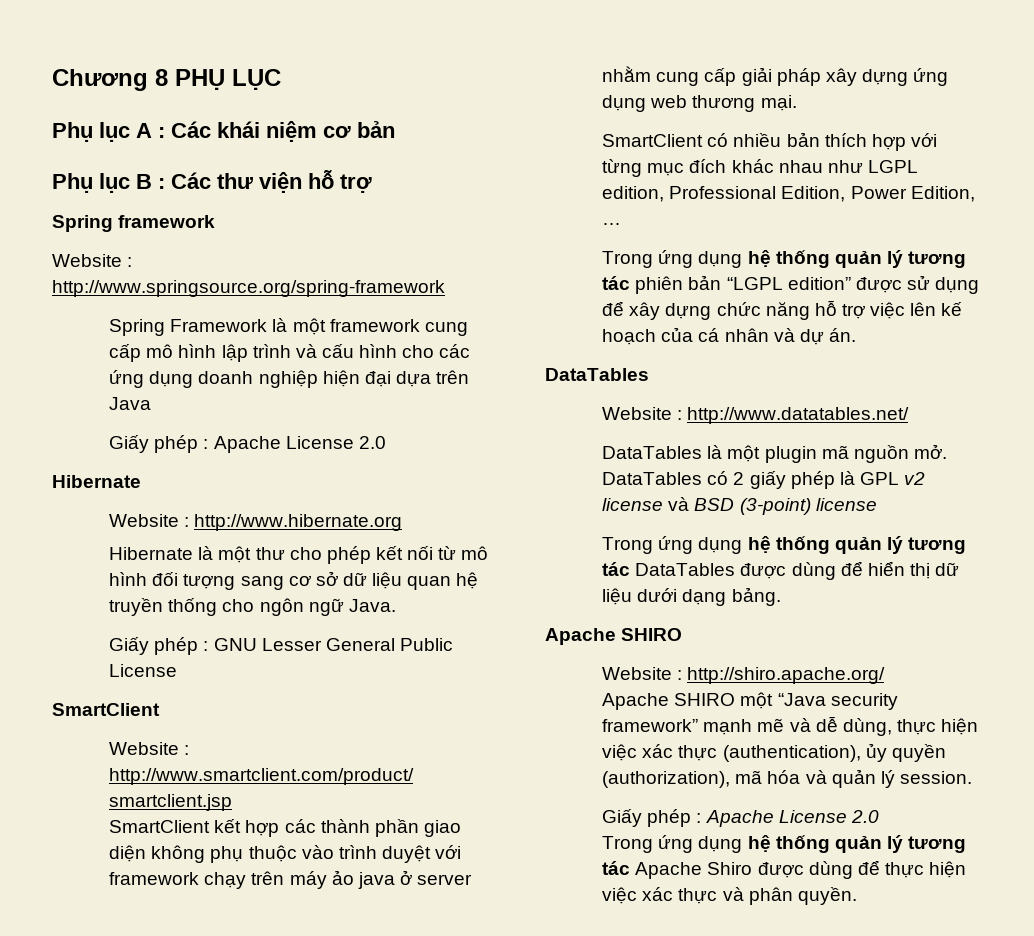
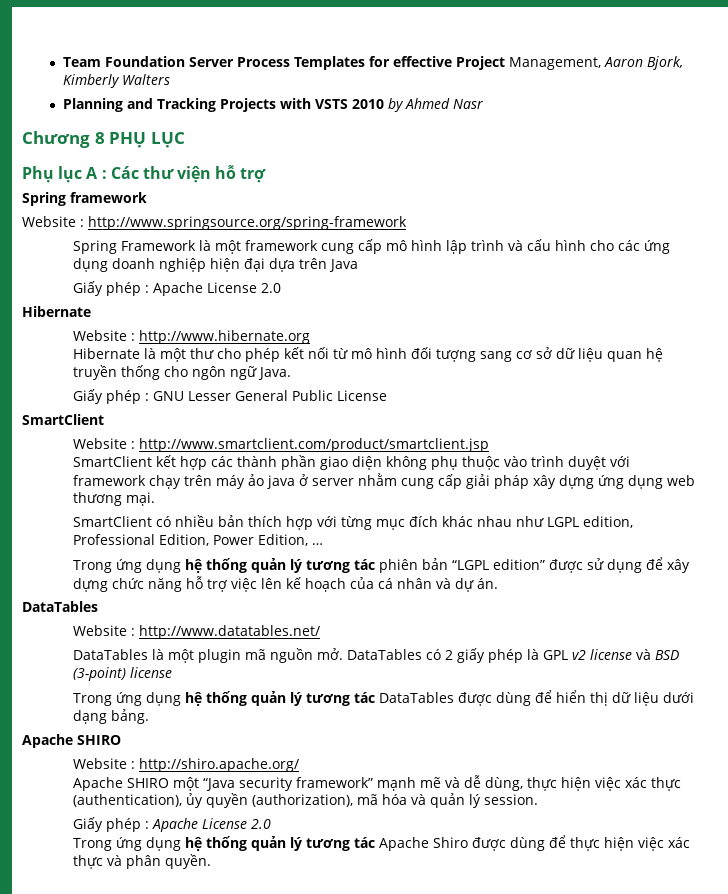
(52, 80) none -> [62,56,684,70] [62,74,170,88] [62,98,483,112] Team Foundation Server Process Templates for effective Project Management, Aaron Bjork, Kimberly Walters // Planning and Tracking Projects with VSTS 2010 by Ahmed Nasr //
[217,121,395,142] [52,172,211,193] khái niệm cơ bản // Phụ lục B : Các -> (139, 172) none

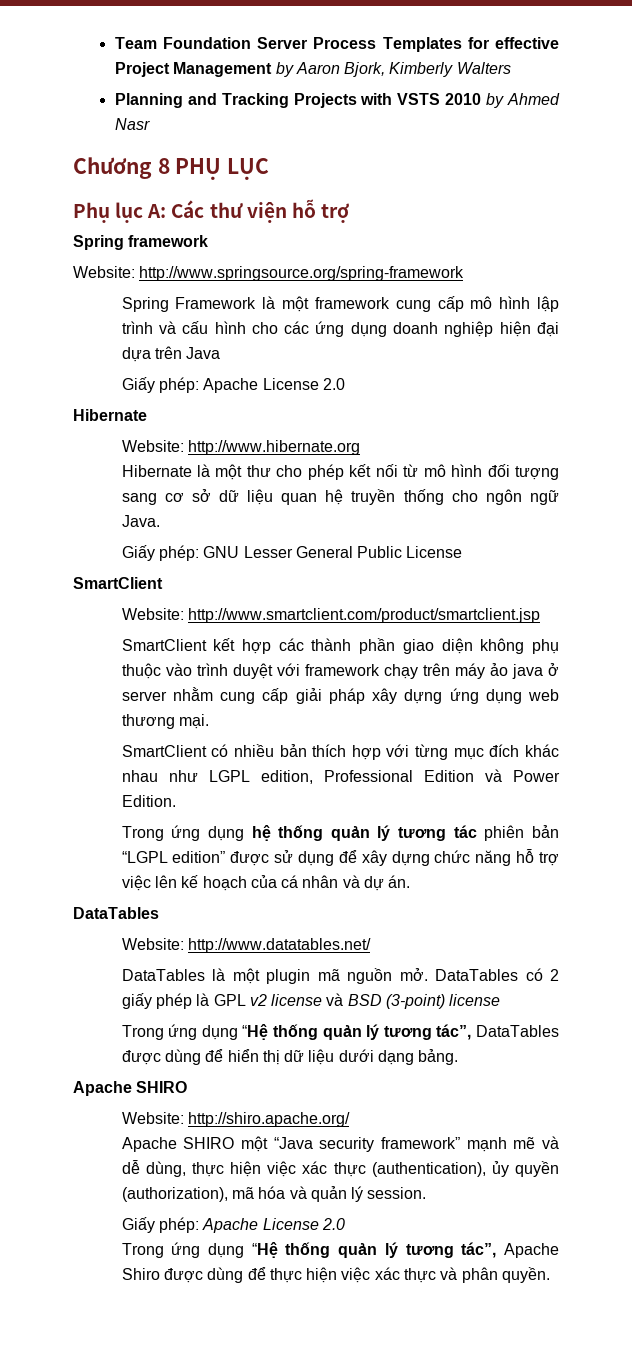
[509,57,602,70] Management, -> [173,62,294,77] Management by
[86,167,107,179] A : -> [147,204,167,218] A:
[22,216,84,227] Website : -> [73,266,135,278] Website:
[106,282,150,296] phép : -> [158,377,199,393] phép:
[73,330,136,341] Website : -> [121,440,184,452] Website:
[106,390,150,404] phép : -> [158,545,199,561] phép:
[73,438,136,449] Website : -> [121,608,184,620] Website:
[159,534,324,546] Edition, Power Edition, … -> [423,769,560,782] [121,795,176,807] Edition và Power Edition.
[73,625,136,636] Website : -> [121,938,184,950] Website:
[185,691,376,707] hệ thống quản lý tương tác -> [242,1024,472,1040] “Hệ thống quản lý tương tác”,
[73,758,136,769] Website : -> [121,1112,184,1124] Website:
[106,818,150,832] phép : -> [158,1217,199,1233] phép:
[185,836,376,852] hệ thống quản lý tương tác -> [251,1242,497,1258] “Hệ thống quản lý tương tác”,

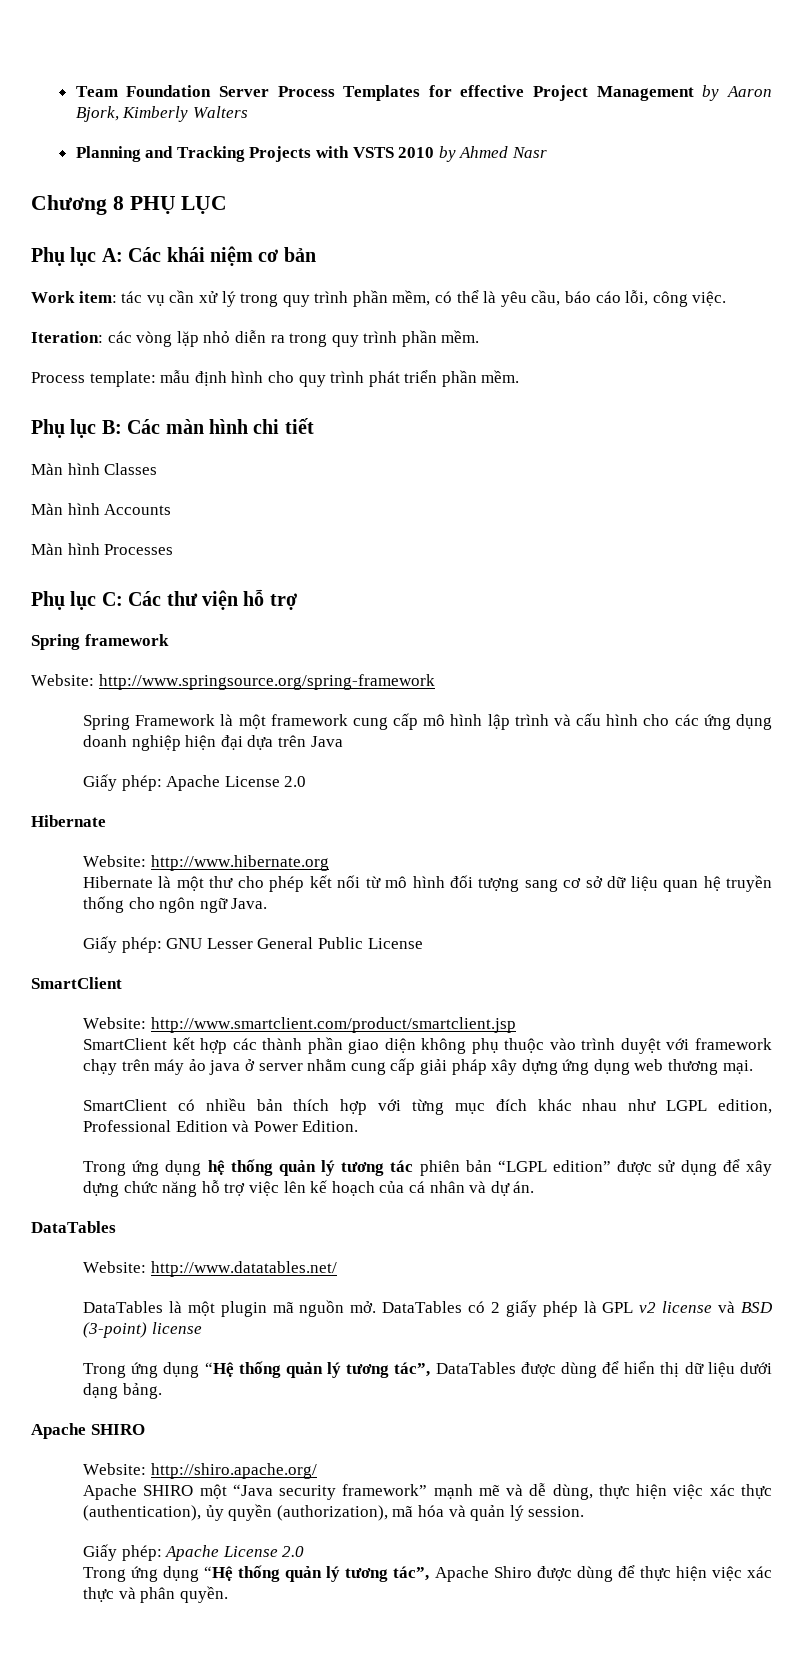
(205, 209) none -> [166,246,316,266] [31,290,727,307] [31,330,480,347] [31,370,520,387] [31,418,314,438] [31,463,158,475] [31,503,172,515] [31,543,174,555] [31,591,162,610] khái niệm cơ bản // Work item: tác vụ cần xử lý trong quy trình phần mềm, có thể là yêu cầu, báo cáo lỗi, công việc. // Iteration: các vòng lặp nhỏ diễn ra trong quy trình phần mềm. // Process template: mẫu định hình cho quy trình phát triển phần mềm. // Phụ lục B: Các màn hình chi tiết // Màn hình Classes // Màn hình Accounts // Màn hình Processes // Phụ lục C: Các

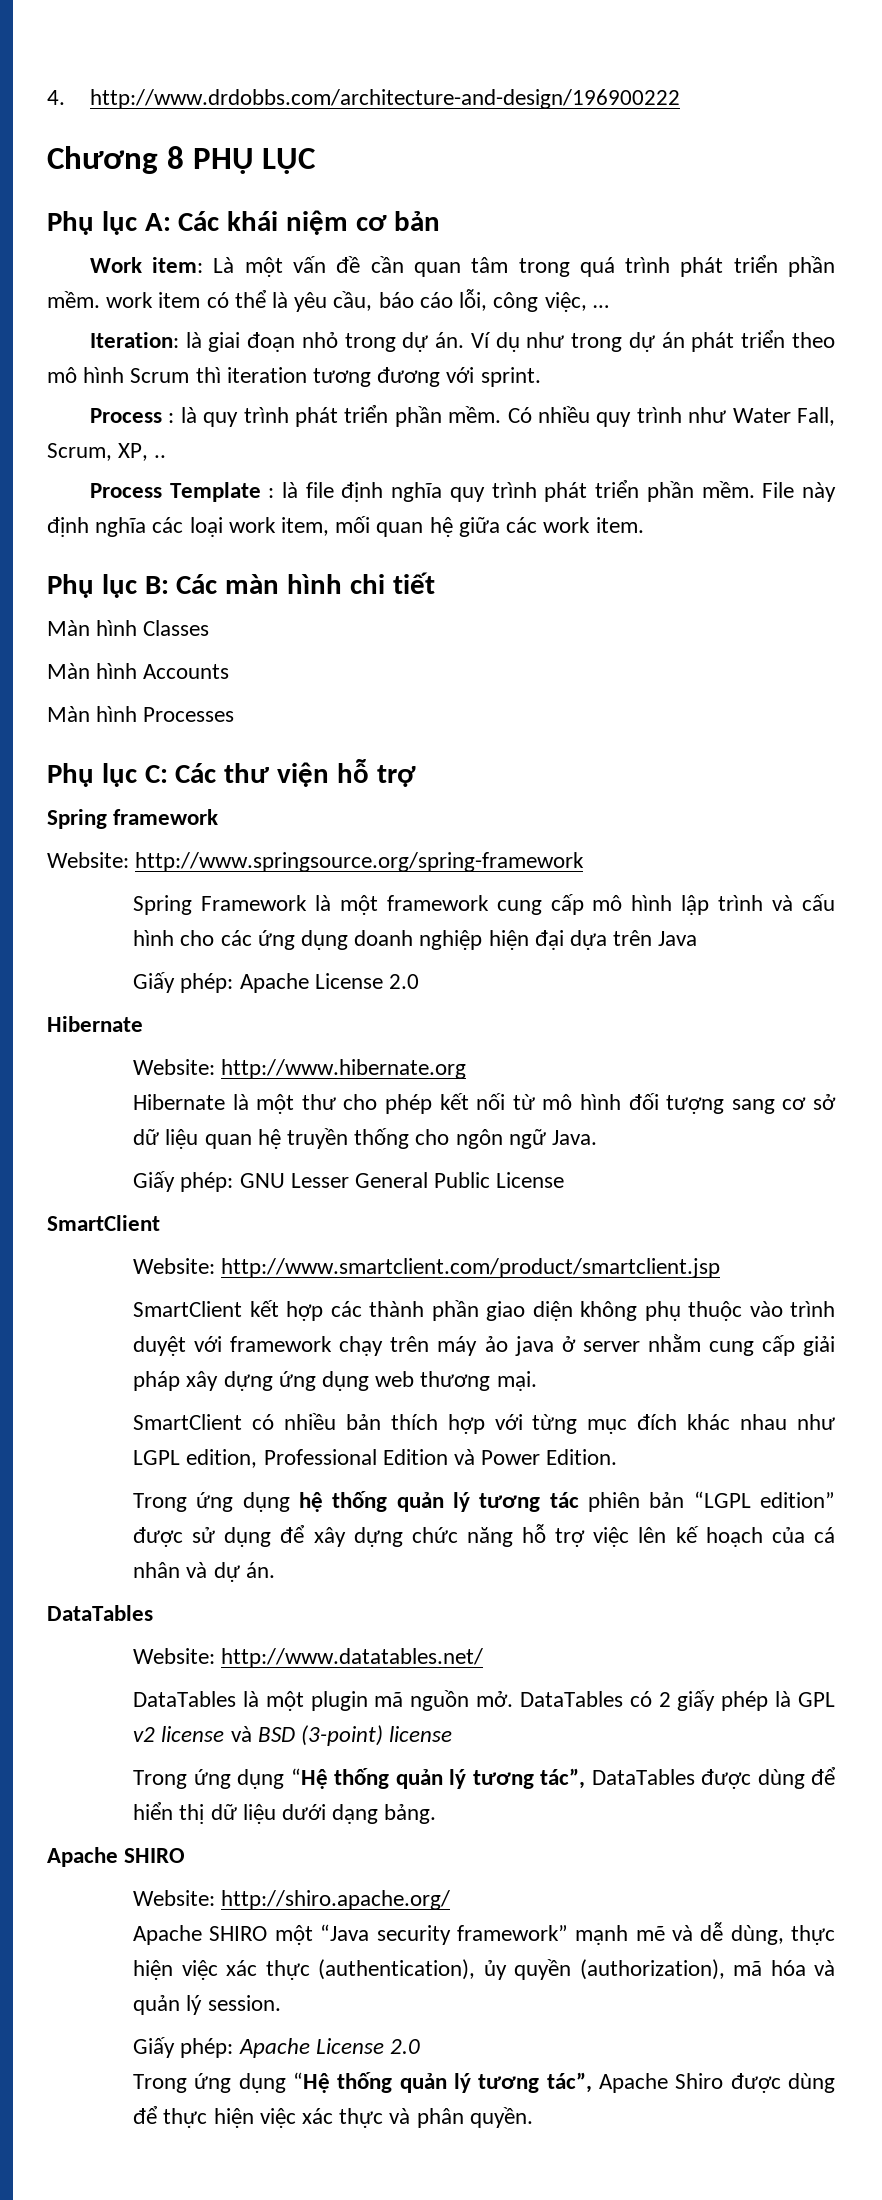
[75,85,772,101] [75,106,248,122] [75,146,548,162] Team Foundation Server Process Templates for effective Project Management by Aaron Bjork, Kimberly Walters // Planning and Tracking Projects with VSTS 2010 by Ahmed Nasr -> [47,89,681,109] 4. http://www.drdobbs.com/architecture-and-design/196900222
[121,290,431,307] tác vụ cần xử lý trong quy trình phần mềm, -> [213,255,836,277] [47,291,201,308] Là một vấn đề cần quan tâm trong quá trình phát triển phần mềm. work item
[692,291,727,306] việc. -> [544,292,609,312] việc, …
[107,330,480,347] [31,370,520,387] các vòng lặp nhỏ diễn ra trong quy trình phần mềm. // Process template: mẫu định hình cho quy trình phát triển phần mềm. -> [185,330,836,352] [47,367,541,387] [89,405,835,427] [47,443,167,461] [89,480,837,502] [47,516,644,537] là giai đoạn nhỏ trong dự án. Ví dụ như trong dự án phát triển theo mô hình Scrum thì iteration tương đương với sprint. // Process : là quy trình phát triển phần mềm. Có nhiều quy trình như Water Fall, Scrum, XP, .. // Process Template : là file định nghĩa quy trình phát triển phần mềm. File này định nghĩa các loại work item, mối quan hệ giữa các work item.

